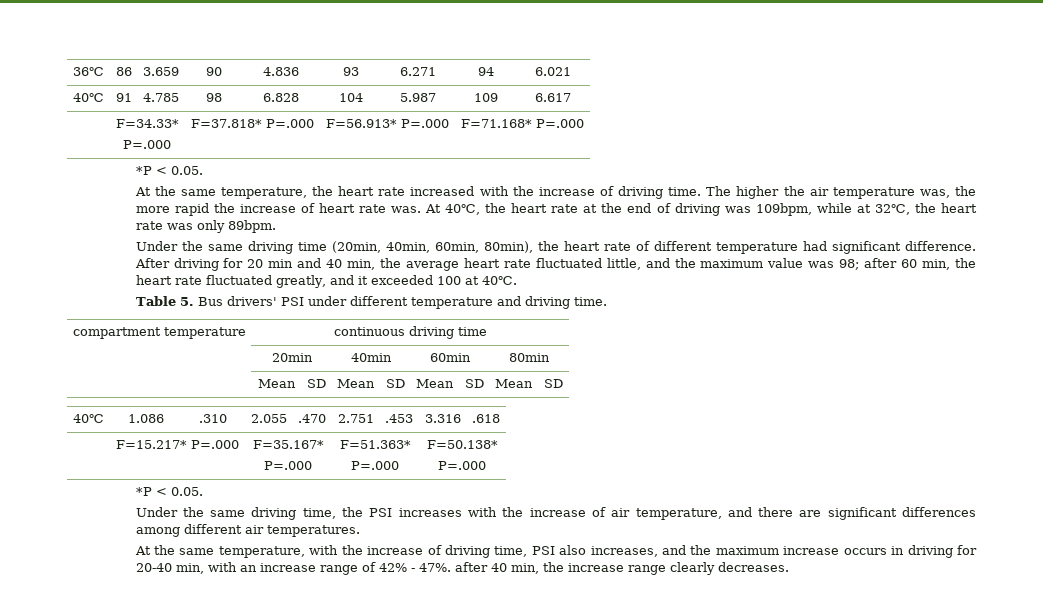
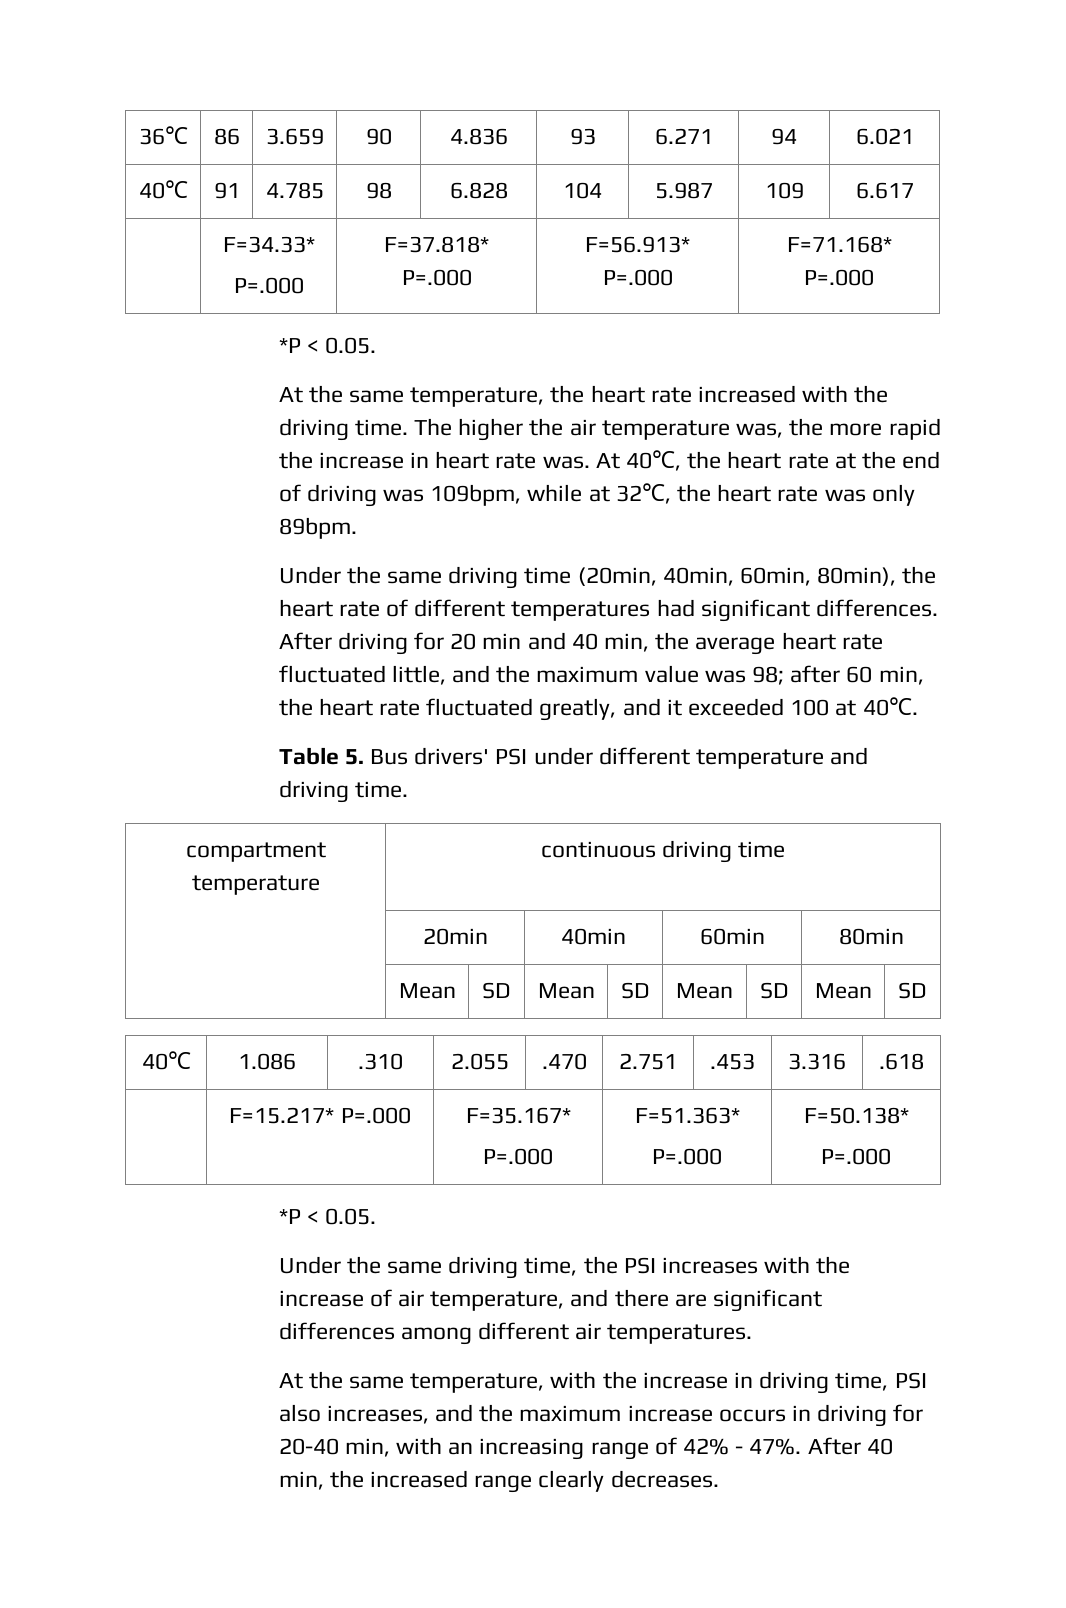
[538,186,614,196] increase of -> (889, 394) none
[300,203,315,213] of -> [409,452,429,468] in
[715,242,798,254] temperature -> [511,601,651,621] temperatures
[904,241,976,251] difference. -> [815,599,938,617] differences.
[427,545,442,555] of -> [733,1372,753,1388] in
[259,563,316,572] increase -> [479,1438,585,1460] increasing
[454,562,624,574] after 40 min, the increase -> [807,1437,893,1455] [278,1470,468,1490] After 40 min, the increased

